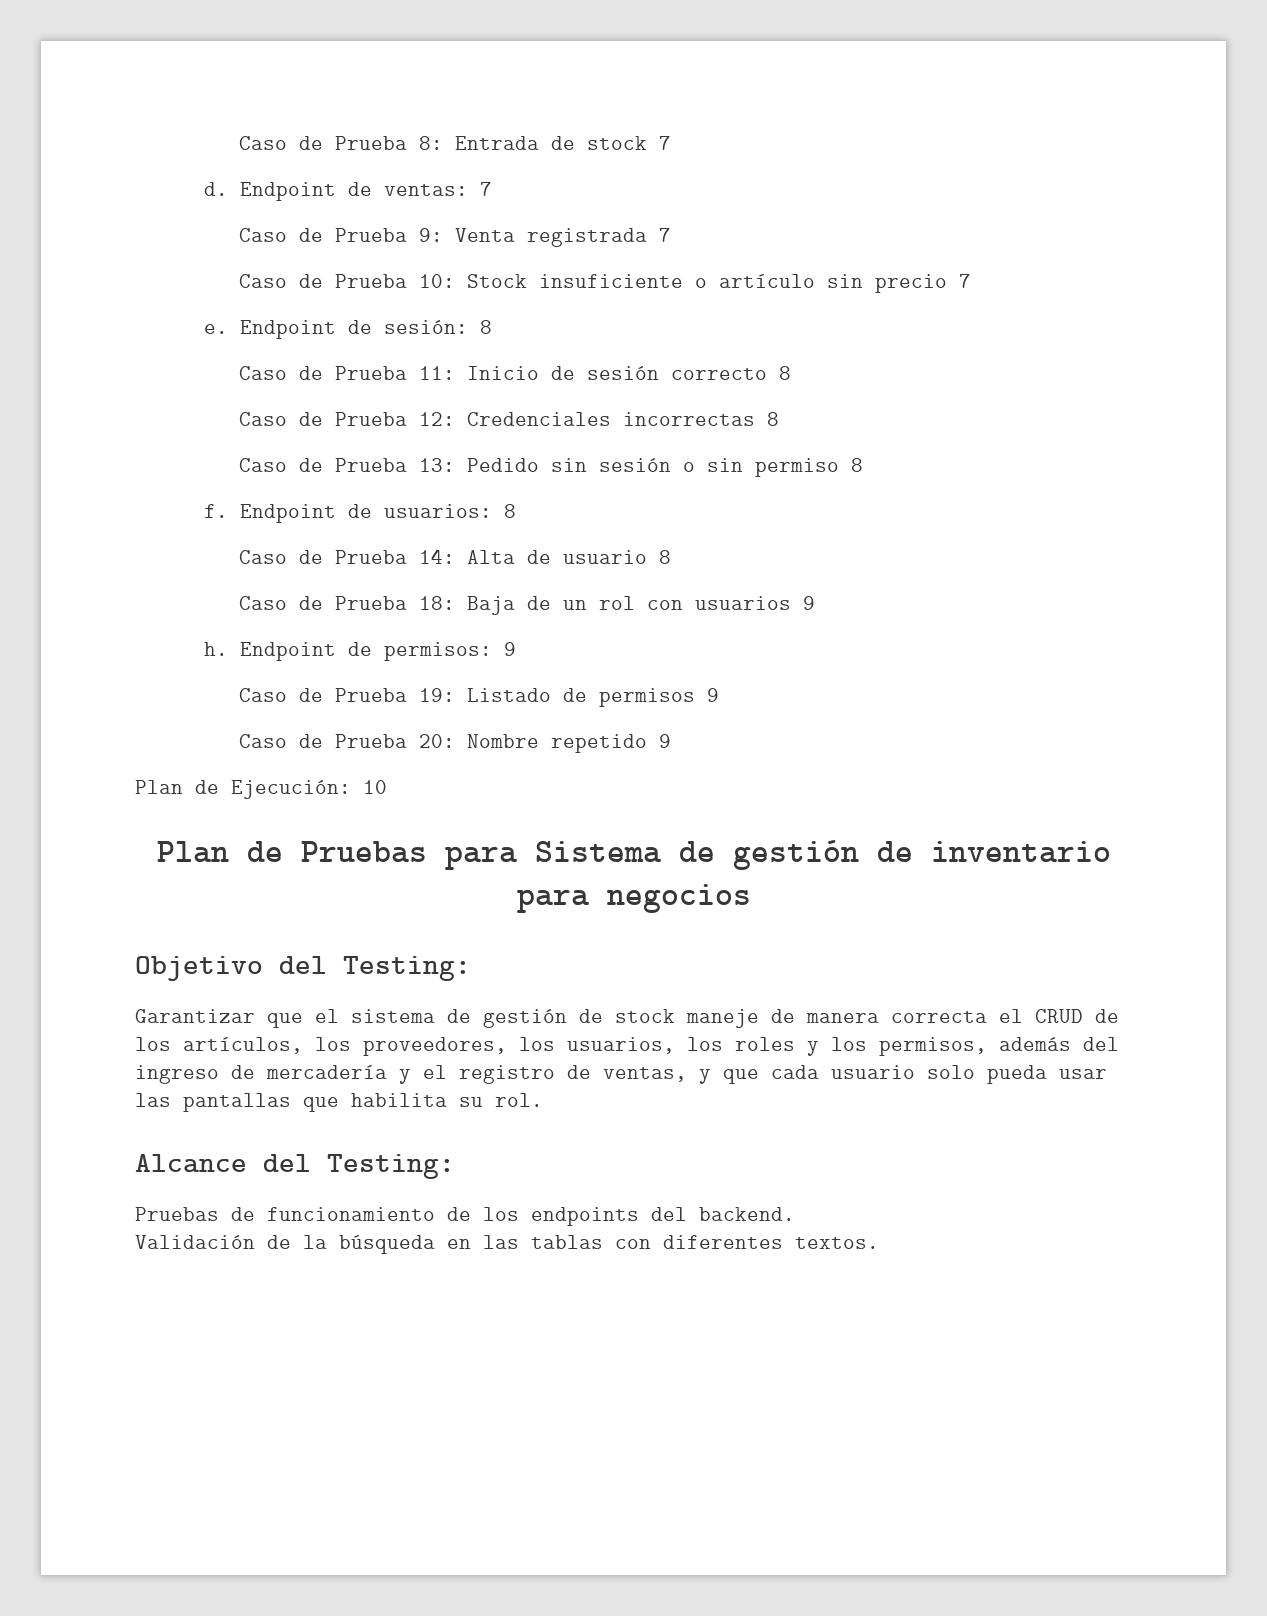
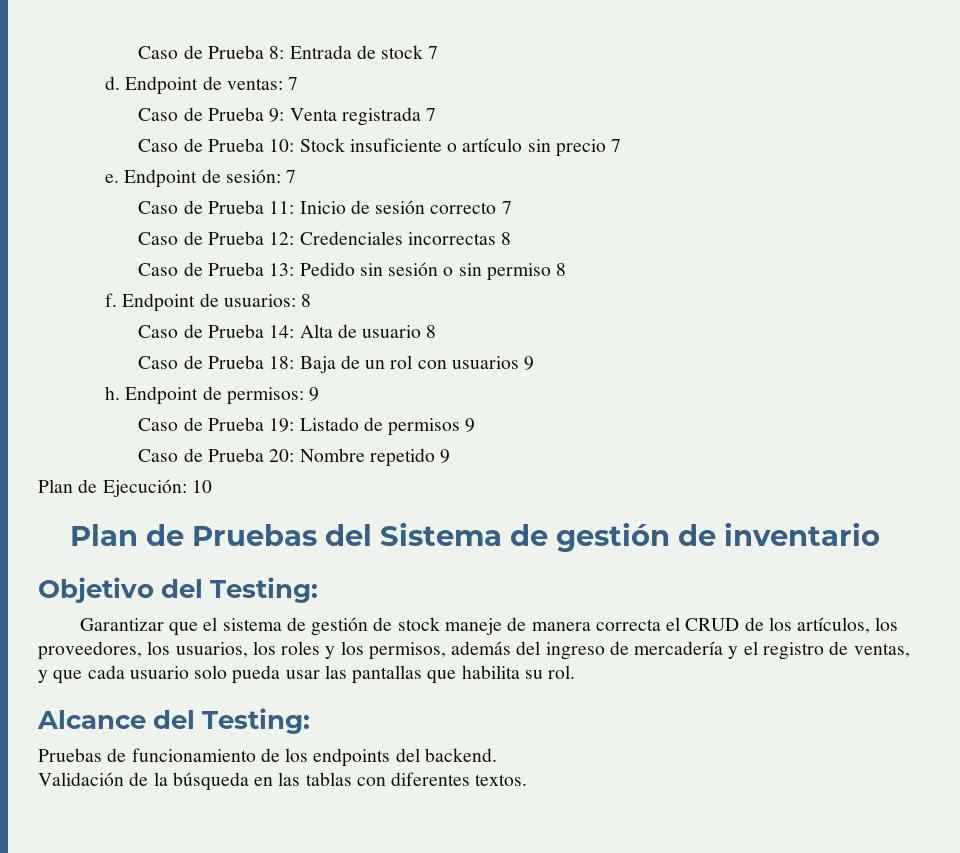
[480,320,493,334] 8 -> [286,170,297,183] 7
[779,366,792,380] 8 -> [501,201,512,214] 7
[444,846,517,870] para -> [324,524,372,546] del
[516,884,751,913] para negocios -> (880, 534) none

